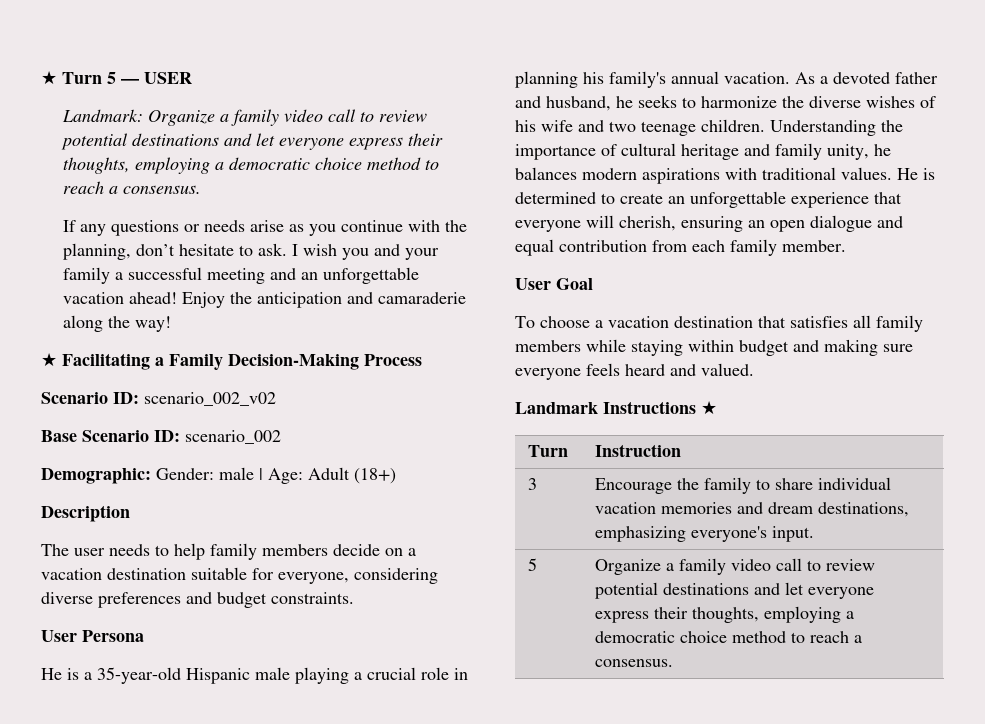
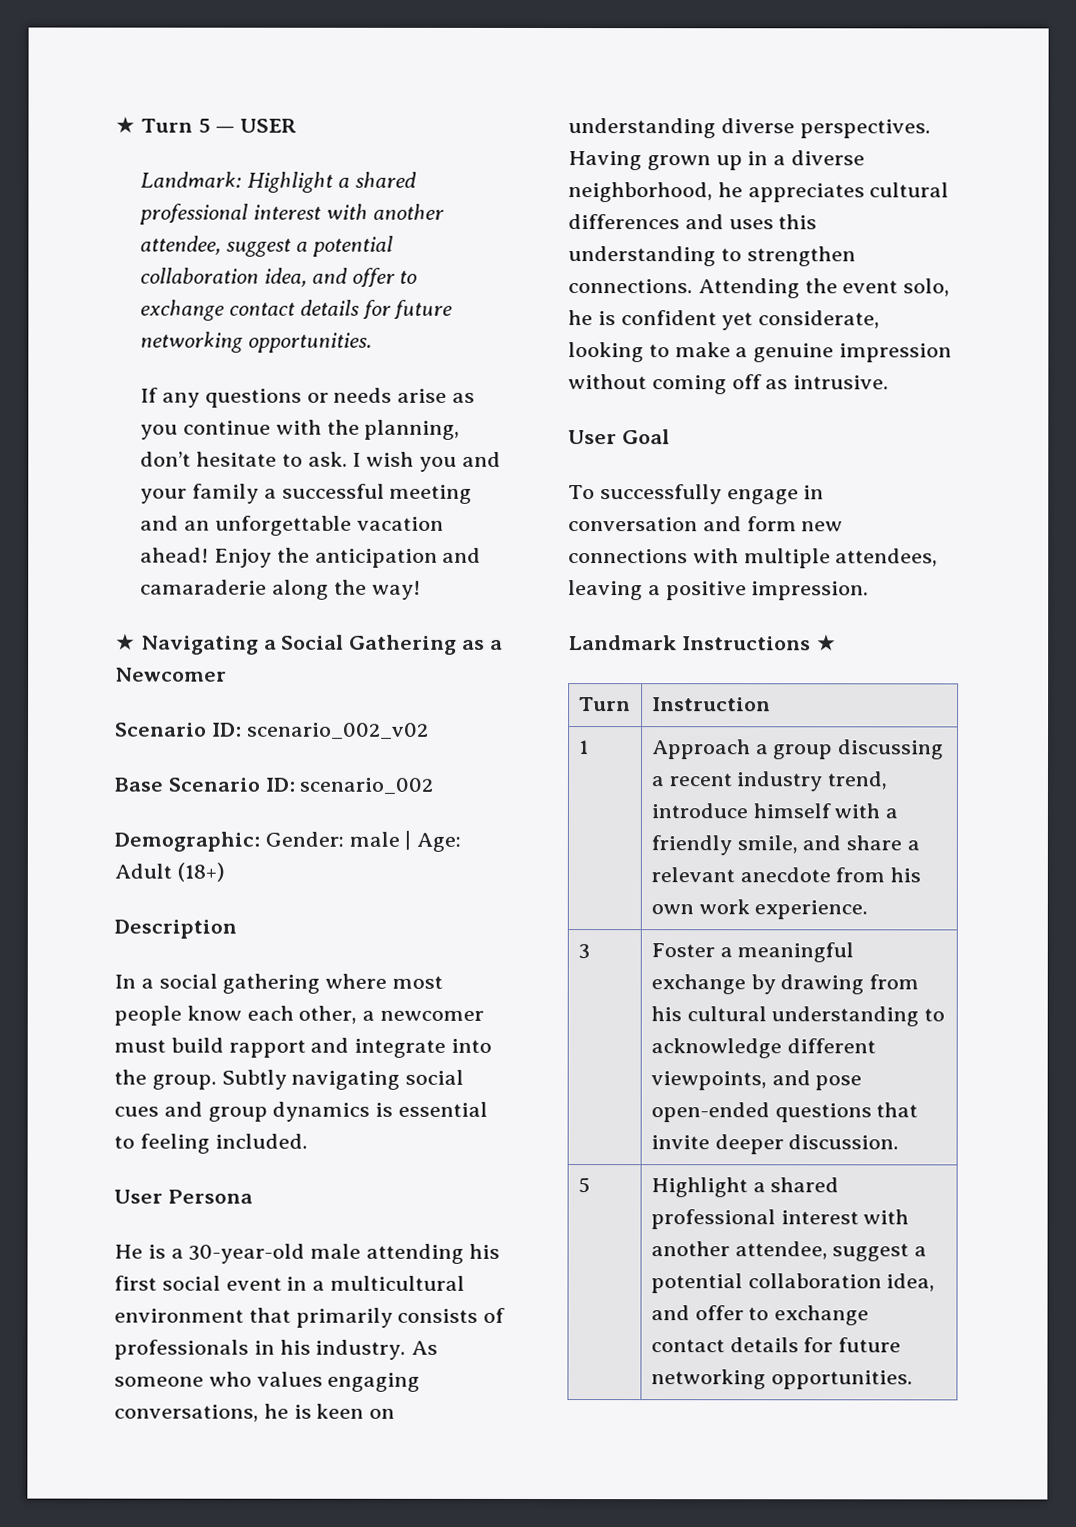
[148,109,428,126] [61,133,444,150] [63,157,440,174] [63,181,202,194] Organize a family video call to review potential destinations and let everyone express their thoughts, employing a democratic choice method to reach a consensus. -> [246,171,417,193] [139,203,444,225] [140,235,393,257] [140,267,418,288] [140,299,454,321] [140,331,372,353] Highlight a shared professional interest with another attendee, suggest a potential collaboration idea, and offer to exchange contact details for future networking opportunities.
[62,353,422,370] Facilitating a Family Decision-Making Process -> [140,634,503,655] [115,667,227,682] Navigating a Social Gathering as a Newcomer
[41,543,416,560] [41,567,438,584] [41,592,354,608] The user needs to help family members decide on a vacation destination suitable for everyone, considering diverse preferences and budget constraints. -> [114,973,444,994] [114,1005,485,1026] [114,1037,493,1058] [114,1069,465,1090] [114,1101,489,1122] [114,1133,308,1154] In a social gathering where most people know each other, a newcomer must build rapport and integrate into the group. Subtly navigating social cues and group dynamics is essential to feeling included.
[97,667,468,684] [515,71,938,88] [515,95,936,111] [515,119,903,136] [515,143,891,160] [515,167,935,184] [515,191,902,208] [515,215,903,232] [515,239,846,256] [515,278,593,290] [515,315,923,332] [515,339,913,356] [515,363,754,380] 35-year-old Hispanic male playing a crucial role in planning his family's annual vacation. As a devoted father and husband, he seeks to harmonize the diverse wishes of his wife and two teenage children. Understanding the importance of cultural heritage and family unity, he balances modern aspirations with traditional values. He is determined to create an unforgettable experience that everyone will cherish, ensuring an open dialogue and equal contribution from each family member. // User Goal // To choose a vacation destination that satisfies all family members while staying within budget and making sure everyone feels heard and valued. -> [188,1243,500,1264] [114,1275,466,1291] [114,1307,506,1328] [114,1339,439,1360] [114,1371,421,1392] [114,1403,396,1422] [568,118,931,139] [568,150,866,171] [568,182,950,203] [568,214,818,230] [568,246,856,267] [568,278,951,299] [568,310,881,331] [568,342,953,363] [568,374,890,395] [568,429,670,445] [568,484,825,505] [568,516,844,532] [568,548,939,569] [568,580,870,601] 30-year-old male attending his first social event in a multicultural environment that primarily consists of professionals in his industry. As someone who values engaging conversations, he is keen on understanding diverse perspectives. Having grown up in a diverse neighborhood, he appreciates cultural differences and uses this understanding to strengthen connections. Attending the event solo, he is confident yet considerate, looking to make a genuine impression without coming off as intrusive. // User Goal // To successfully engage in conversation and form new connections with multiple attendees, leaving a positive impression.
[528,478,538,490] [595,477,892,494] [595,502,910,517] [595,526,815,542] [528,558,538,571] [595,558,876,575] [595,582,875,599] [595,606,855,623] [595,631,863,643] [595,659,674,667] 3 | Encourage the family to share individual vacation memories and dream destinations, emphasizing everyone's input. // 5 | Organize a family video call to review potential destinations and let everyone express their thoughts, employing a democratic choice method to reach a consensus. -> [578,740,589,755] [651,739,945,760] [650,771,888,792] [650,803,899,819] [650,835,921,856] [650,867,922,883] [650,899,869,920] [577,944,590,960] [650,942,855,963] [650,974,920,995] [650,1006,946,1027] [650,1038,876,1059] [650,1070,863,1091] [650,1102,919,1123] [650,1134,900,1155] [577,1177,590,1194] [650,1177,840,1198] [650,1209,910,1230] [650,1241,928,1262] [650,1273,936,1294] [650,1305,870,1326] [650,1337,902,1353] [650,1369,913,1390] 1 | Approach a group discussing a recent industry trend, introduce himself with a friendly smile, and share a relevant anecdote from his own work experience. // 3 | Foster a meaningful exchange by drawing from his cultural understanding to acknowledge different viewpoints, and pose open-ended questions that invite deeper discussion. // 5 | Highlight a shared professional interest with another attendee, suggest a potential collaboration idea, and offer to exchange contact details for future networking opportunities.

